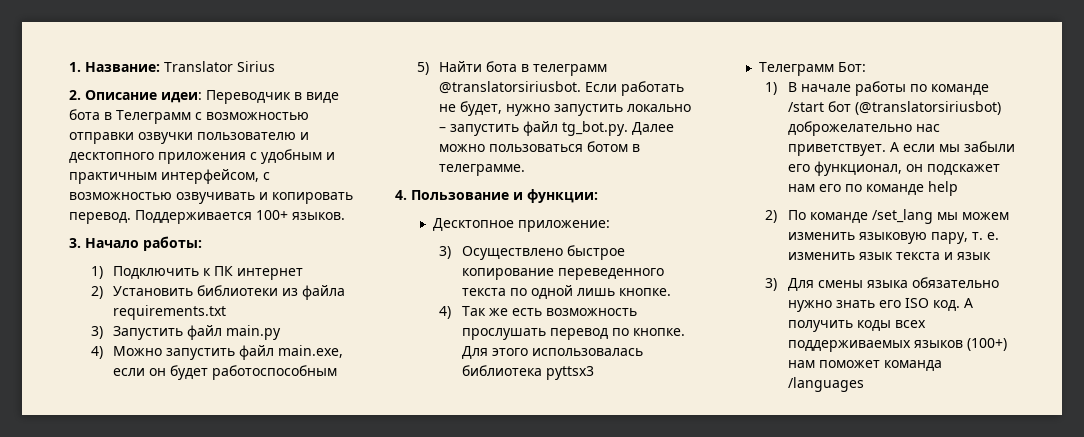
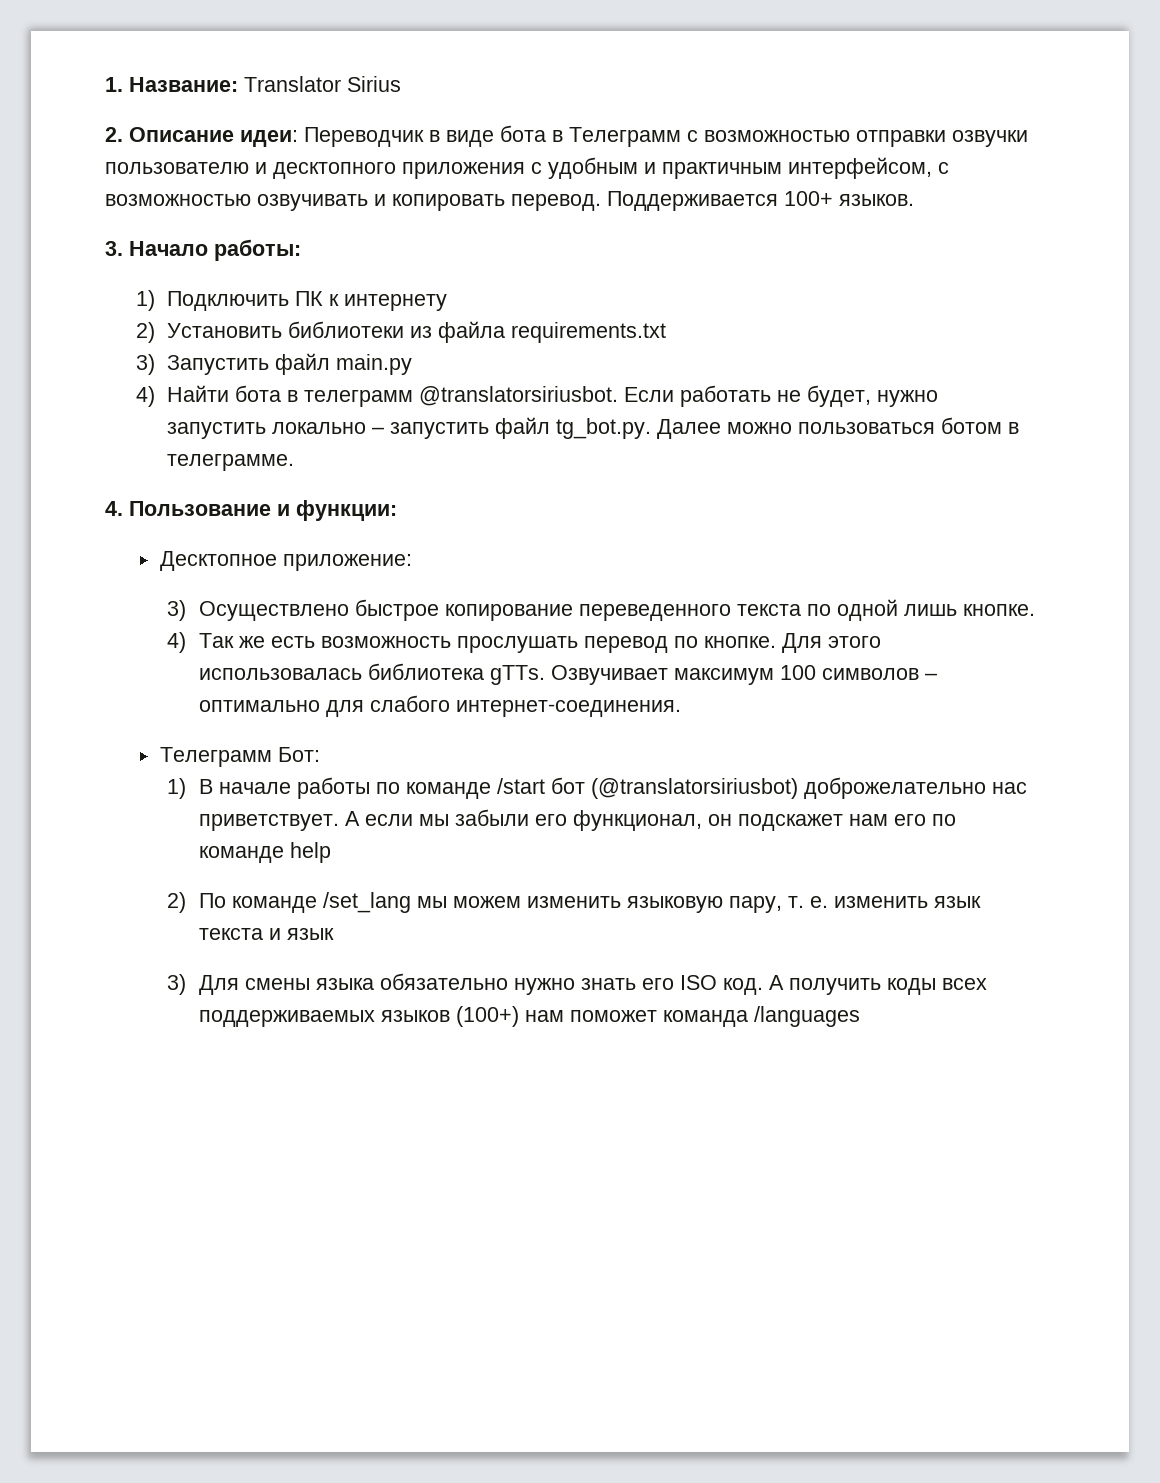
[203,266,304,280] к ПК интернет -> [295,291,448,311] ПК к интернету
[113,345,344,360] [113,365,338,380] [417,62,430,75] Можно запустить файл main.exe, если он будет работоспособным // 5) -> (156, 396) none
[545,366,594,380] pyttsx3 -> [489,665,937,685] [198,695,681,717] gTTs. Озвучивает максимум 100 символов – оптимально для слабого интернет-соединения.

